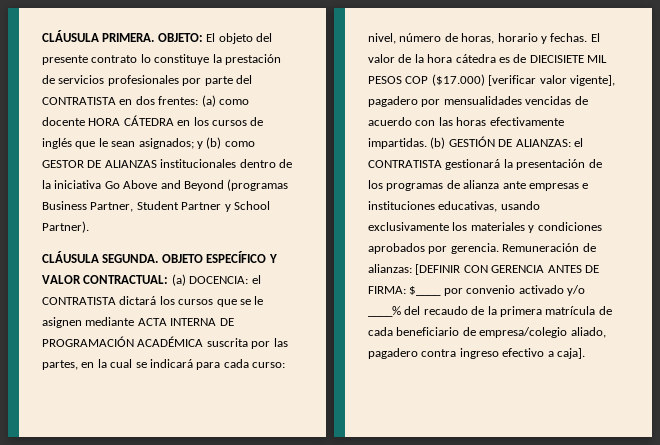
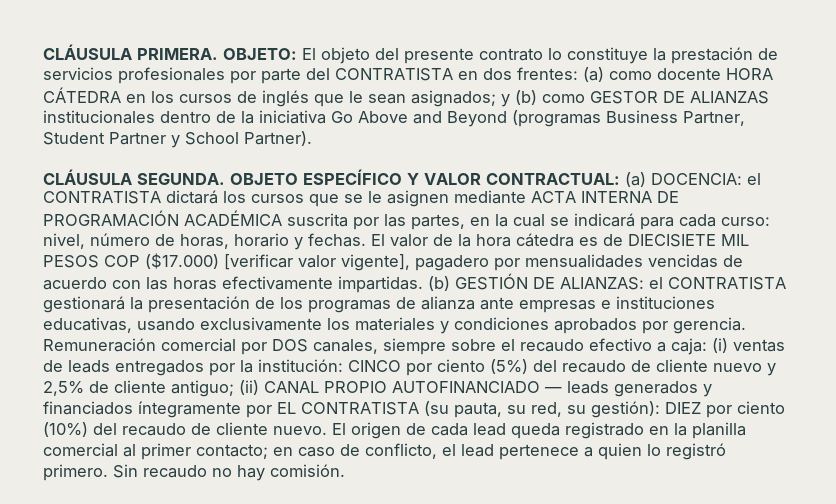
[582,243,596,252] [368,264,599,275] [368,285,585,296] [368,306,612,317] [368,327,606,338] [368,348,585,359] de alianzas: [DEFINIR CON GERENCIA ANTES DE FIRMA: $____ por convenio activado y/o ____% del recaudo de la primera matrícula de cada beneficiario de empresa/colegio aliado, pagadero contra ingreso efectivo a caja]. -> [161,338,785,355] [43,359,776,376] [43,380,712,397] [43,401,785,418] [43,422,746,439] [43,443,726,460] [43,464,345,481] comercial por DOS canales, siempre sobre el recaudo efectivo a caja: (i) ventas de leads entregados por la institución: CINCO por ciento (5%) del recaudo de cliente nuevo y 2,5% de cliente antiguo; (ii) CANAL PROPIO AUTOFINANCIADO — leads generados y financiados íntegramente por EL CONTRATISTA (su pauta, su red, su gestión): DIEZ por ciento (10%) del recaudo de cliente nuevo. El origen de cada lead queda registrado en la planilla comercial al primer contacto; en caso de conflicto, el lead pertenece a quien lo registró primero. Sin recaudo no hay comisión.

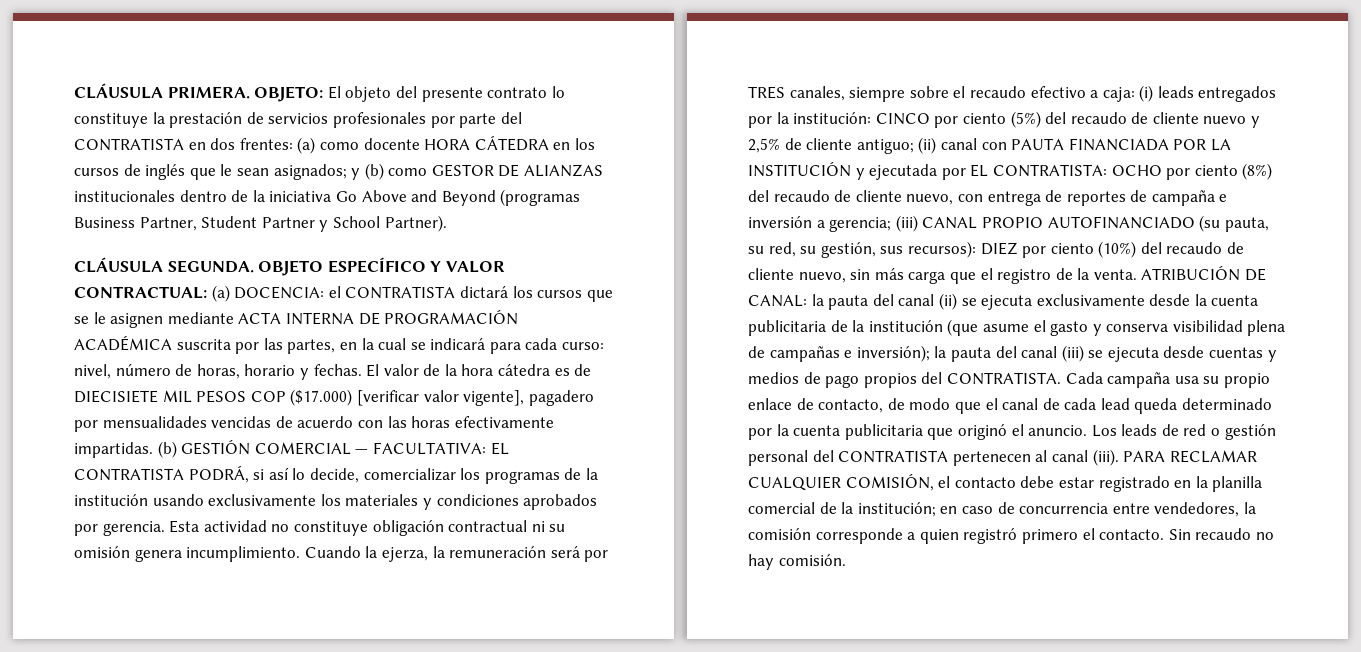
[533,277,786,290] [43,296,715,313] [43,317,132,333] DE ALIANZAS: el CONTRATISTA gestionará la presentación de los programas de alianza ante empresas e instituciones educativas, -> [254,442,509,455] [74,465,598,484] [74,494,148,506] COMERCIAL — FACULTATIVA: EL CONTRATISTA PODRÁ, si así lo decide, comercializar los programas de la institución
[43,338,308,355] Remuneración comercial por DOS -> [169,520,566,536] [74,546,609,562] [748,86,785,99] Esta actividad no constituye obligación contractual ni su omisión genera incumplimiento. Cuando la ejerza, la remuneración será por TRES
[733,339,785,352] [43,360,63,372] ventas de -> (1154, 93) none
[264,381,712,397] [43,401,419,418] CANAL PROPIO AUTOFINANCIADO — leads generados y financiados íntegramente por EL CONTRATISTA -> [940,138,1231,151] [748,161,1273,180] [748,190,1228,206] [748,215,1195,232] canal con PAUTA FINANCIADA POR LA INSTITUCIÓN y ejecutada por EL CONTRATISTA: OCHO por ciento (8%) del recaudo de cliente nuevo, con entrega de reportes de campaña e inversión a gerencia; (iii) CANAL PROPIO AUTOFINANCIADO
[591,401,660,418] gestión): -> [820,241,976,258] gestión, sus recursos):
[273,422,560,439] nuevo. El origen de cada lead queda -> [798,265,1267,284] [748,293,1259,310] [748,319,1286,336] [748,345,1277,362] [748,372,1270,388] [748,398,1273,414] [748,424,1276,440] [748,449,1257,466] [748,473,1094,491] nuevo, sin más carga que el registro de la venta. ATRIBUCIÓN DE CANAL: la pauta del canal (ii) se ejecuta exclusivamente desde la cuenta publicitaria de la institución (que asume el gasto y conserva visibilidad plena de campañas e inversión); la pauta del canal (iii) se ejecuta desde cuentas y medios de pago propios del CONTRATISTA. Cada campaña usa su propio enlace de contacto, de modo que el canal de cada lead queda determinado por la cuenta publicitaria que originó el anuncio. Los leads de red o gestión personal del CONTRATISTA pertenecen al canal (iii). PARA RECLAMAR CUALQUIER COMISIÓN, el contacto debe estar
[123,443,726,460] [43,464,108,481] al primer contacto; en caso de conflicto, el lead pertenece a quien lo registró primero. -> [819,502,1256,517] [748,528,1165,544] de la institución; en caso de concurrencia entre vendedores, la comisión corresponde a quien registró primero el contacto.

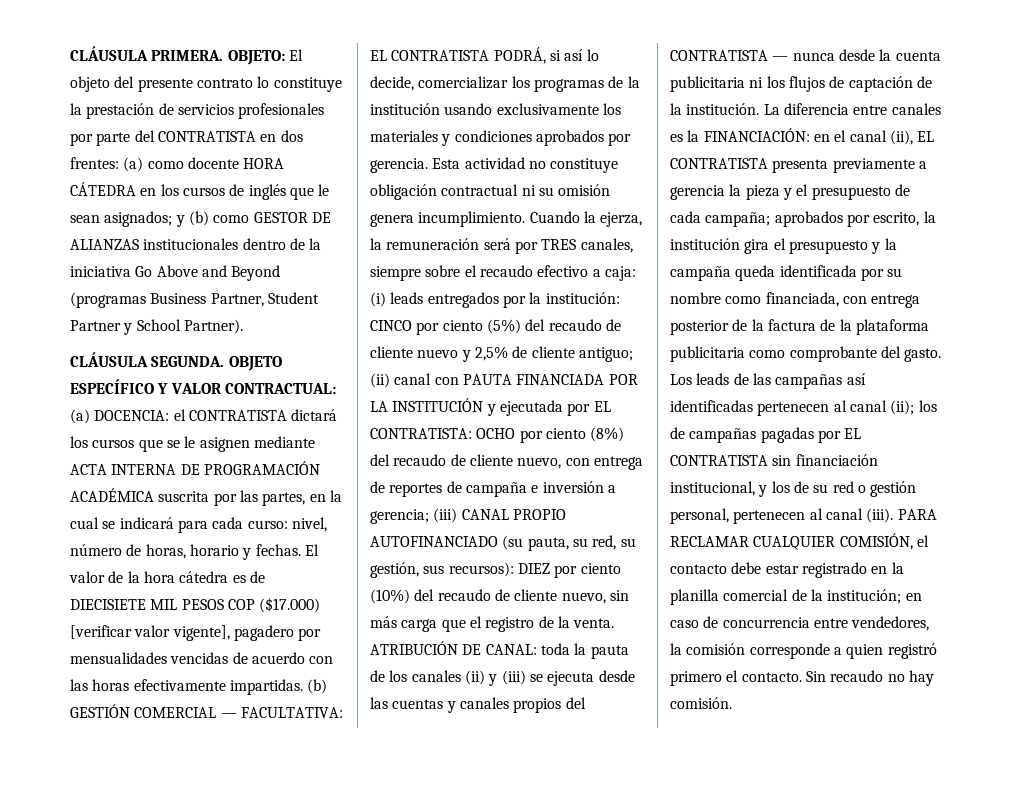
[811,293,1259,310] [748,319,1286,336] [748,345,1277,362] [748,372,1270,388] [748,398,1273,414] [748,424,1276,440] [748,450,949,466] la pauta del canal (ii) se ejecuta exclusivamente desde la cuenta publicitaria de la institución (que asume el gasto y conserva visibilidad plena de campañas e inversión); la pauta del canal (iii) se ejecuta desde cuentas y medios de pago propios del CONTRATISTA. Cada campaña usa su propio enlace de contacto, de modo que el canal de cada lead queda determinado por la cuenta publicitaria que originó el anuncio. Los leads de red o gestión personal del CONTRATISTA -> [540,643,629,659] [370,670,635,686] [370,697,586,713] [670,49,941,61] [670,76,932,92] [670,103,941,115] [670,128,935,145] [670,158,927,173] [670,184,910,200] [670,211,936,227] [670,238,897,254] [670,265,903,281] [670,292,921,308] [670,319,929,335] [670,346,942,362] [670,373,866,389] [670,400,937,416] [670,427,862,443] [670,454,878,466] [670,481,917,497] [670,508,729,524] toda la pauta de los canales (ii) y (iii) se ejecuta desde las cuentas y canales propios del CONTRATISTA — nunca desde la cuenta publicitaria ni los flujos de captación de la institución. La diferencia entre canales es la FINANCIACIÓN: en el canal (ii), EL CONTRATISTA presenta previamente a gerencia la pieza y el presupuesto de cada campaña; aprobados por escrito, la institución gira el presupuesto y la campaña queda identificada por su nombre como financiada, con entrega posterior de la factura de la plataforma publicitaria como comprobante del gasto. Los leads de las campañas así identificadas pertenecen al canal (ii); los de campañas pagadas por EL CONTRATISTA sin financiación institucional, y los de su red o gestión personal,

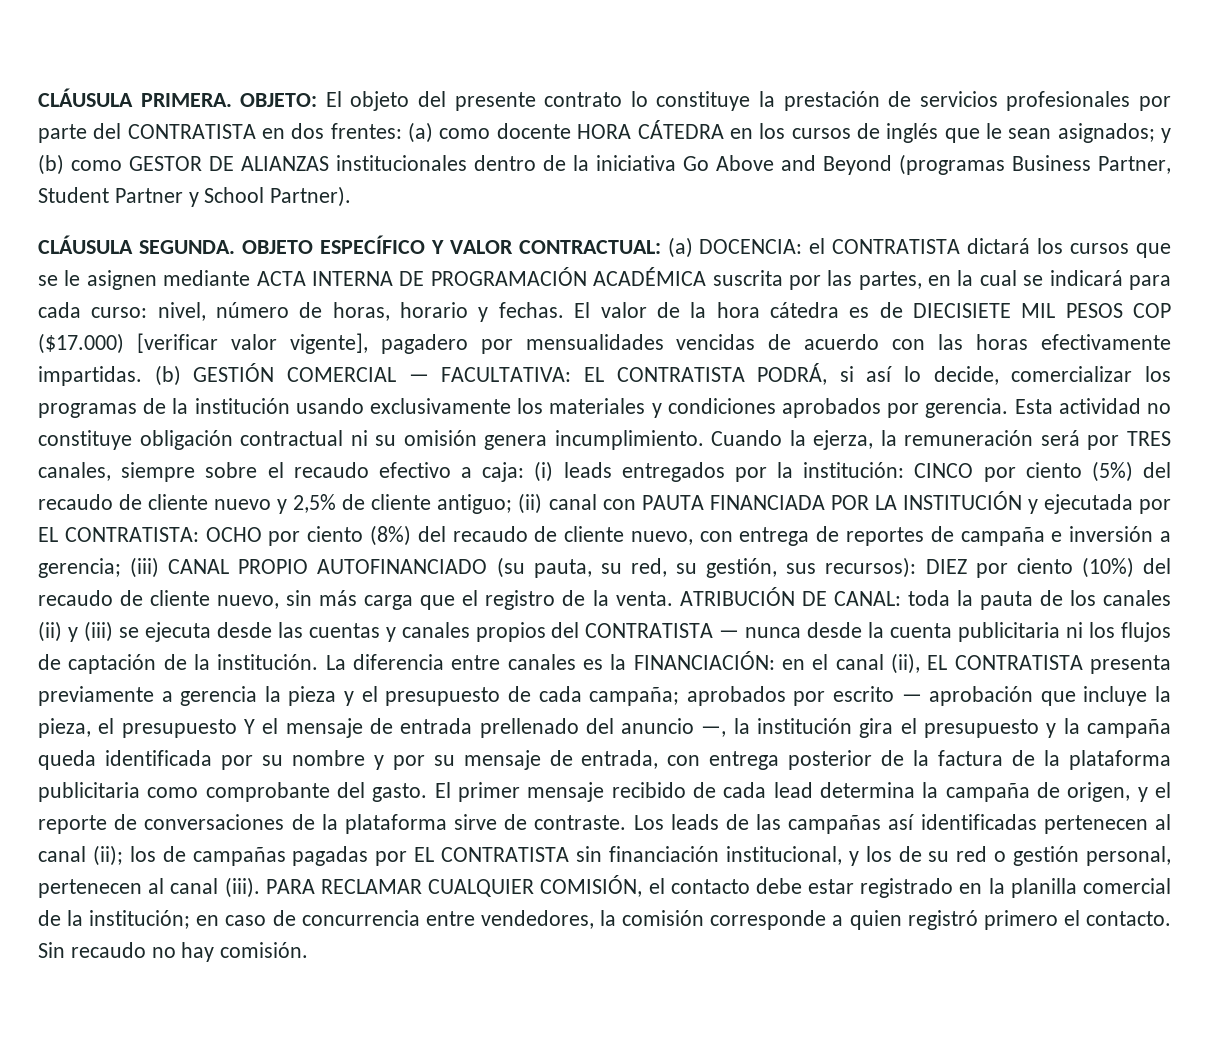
[873,212,920,226] escrito, -> [832,686,1171,706] [38,718,727,738] escrito — aprobación que incluye la pieza, el presupuesto Y el mensaje de entrada prellenado del anuncio —,
[725,292,839,307] como financiada, -> [373,750,659,770] y por su mensaje de entrada,
(942, 355) none -> [434,782,1171,802] [38,814,627,834] El primer mensaje recibido de cada lead determina la campaña de origen, y el reporte de conversaciones de la plataforma sirve de contraste.

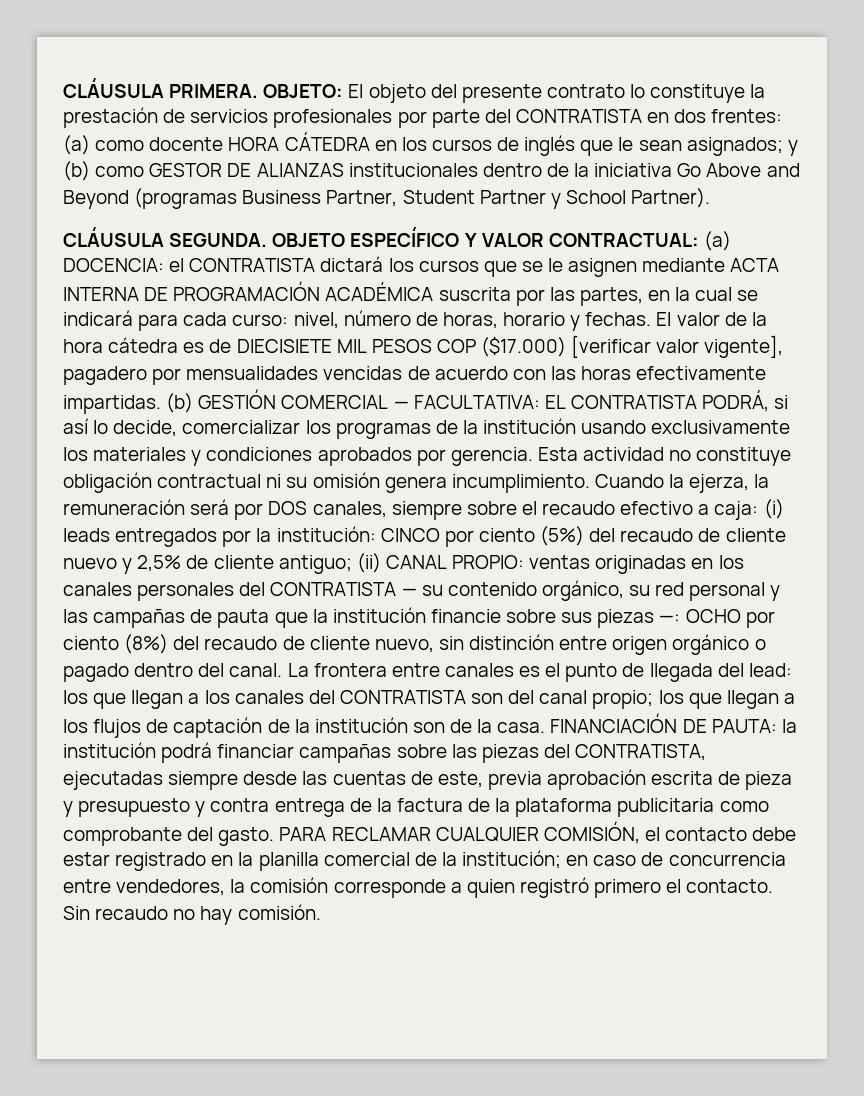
[1126,431,1171,446] TRES -> [268,501,308,515] DOS
[548,491,1171,514] [38,527,199,542] canal con PAUTA FINANCIADA POR LA INSTITUCIÓN y ejecutada por EL CONTRATISTA: -> [385,555,744,574] [63,580,781,601] [63,607,681,628] CANAL PROPIO: ventas originadas en los canales personales del CONTRATISTA — su contenido orgánico, su red personal y las campañas de pauta que la institución financie sobre sus piezas —:
[699,526,1171,546] [38,557,1171,578] [38,587,1171,610] [38,621,1084,642] con entrega de reportes de campaña e inversión a gerencia; (iii) CANAL PROPIO AUTOFINANCIADO (su pauta, su red, su gestión, sus recursos): DIEZ por ciento (10%) del recaudo de cliente nuevo, sin más carga que el registro de la venta. ATRIBUCIÓN DE CANAL: toda la pauta de los canales (ii) y (iii) se ejecuta desde las cuentas y canales propios del CONTRATISTA — nunca desde la cuenta publicitaria ni -> [438,634,766,655] [63,663,792,682] [63,690,795,709] sin distinción entre origen orgánico o pagado dentro del canal. La frontera entre canales es el punto de llegada del lead: los que llegan a los canales del CONTRATISTA son del canal propio; los que llegan a
[217,651,1172,674] [38,686,1171,706] [38,718,1171,738] [38,750,873,770] institución. La diferencia entre canales es la FINANCIACIÓN: en el canal (ii), EL CONTRATISTA presenta previamente a gerencia la pieza y el presupuesto de cada campaña; aprobados por escrito — aprobación que incluye la pieza, el presupuesto Y el mensaje de entrada prellenado del anuncio —, la institución gira el presupuesto y la campaña queda identificada por su nombre y por su mensaje de entrada, con entrega posterior -> [314,713,797,733] [63,742,707,763] [63,769,793,790] [63,798,345,817] institución son de la casa. FINANCIACIÓN DE PAUTA: la institución podrá financiar campañas sobre las piezas del CONTRATISTA, ejecutadas siempre desde las cuentas de este, previa aprobación escrita de pieza y presupuesto y contra entrega
[434,782,1171,802] [38,814,1171,834] [38,845,1171,866] [38,877,260,898] El primer mensaje recibido de cada lead determina la campaña de origen, y el reporte de conversaciones de la plataforma sirve de contraste. Los leads de las campañas así identificadas pertenecen al canal (ii); los de campañas pagadas por EL CONTRATISTA sin financiación institucional, y los de su red o gestión personal, pertenecen al canal (iii). -> (275, 836) none

